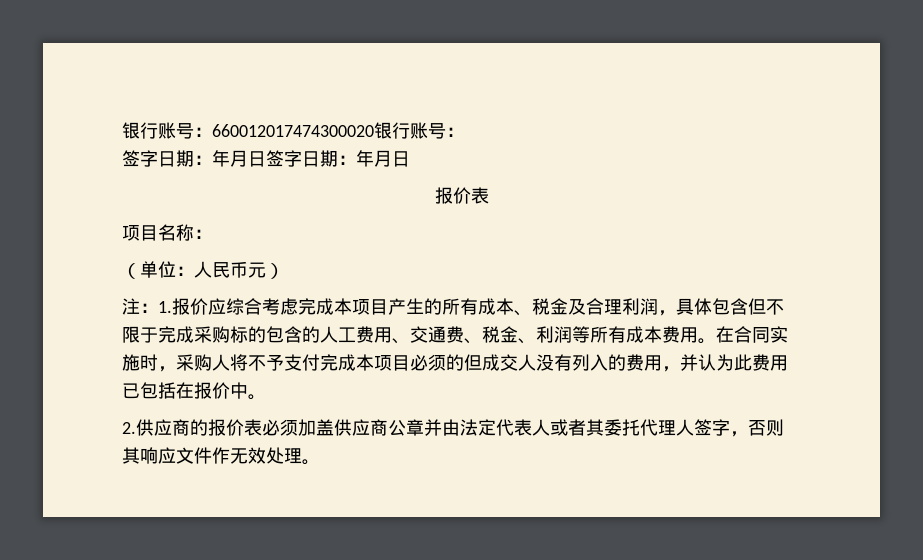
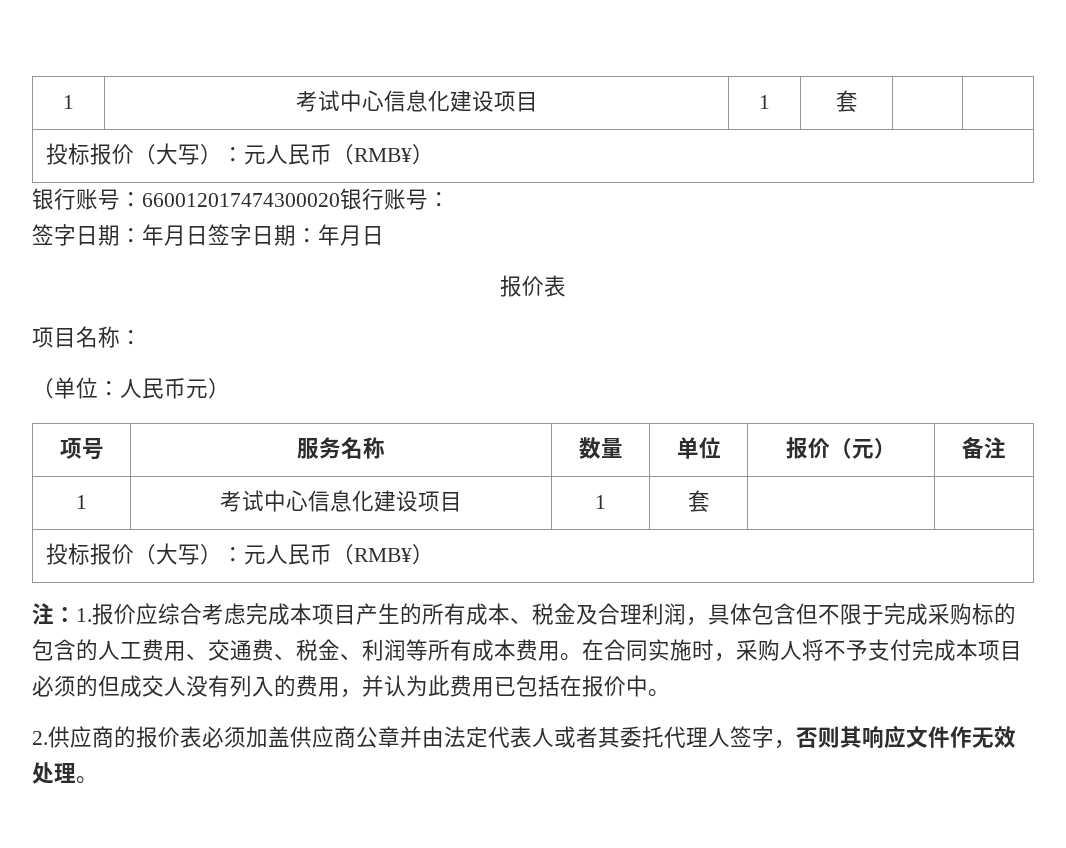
(122, 130) none -> [63,95,74,109] [295,90,538,112] [759,95,770,109] [835,90,858,112] [46,143,435,165] 1 | 考试中心信息化建设项目 | 1 | 套 | | // 投标报价（大写）：元人民币（RMB¥） //
(284, 271) none -> [59,438,104,460] [297,437,385,459] [578,437,623,459] [676,437,721,459] [786,437,896,459] [962,437,1006,459] [76,495,87,509] [220,490,462,512] [595,495,606,509] [687,490,710,512] [46,543,435,565] // 项号 | 服务名称 | 数量 | 单位 | 报价（元） | 备注 // 1 | 考试中心信息化建设项目 | 1 | 套 | | // 投标报价（大写）：元人民币（RMB¥）

